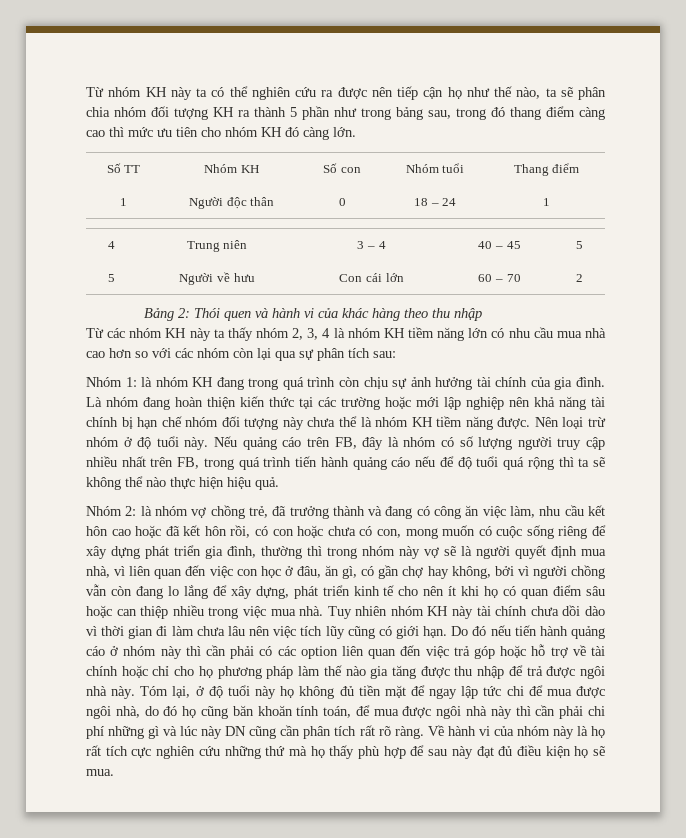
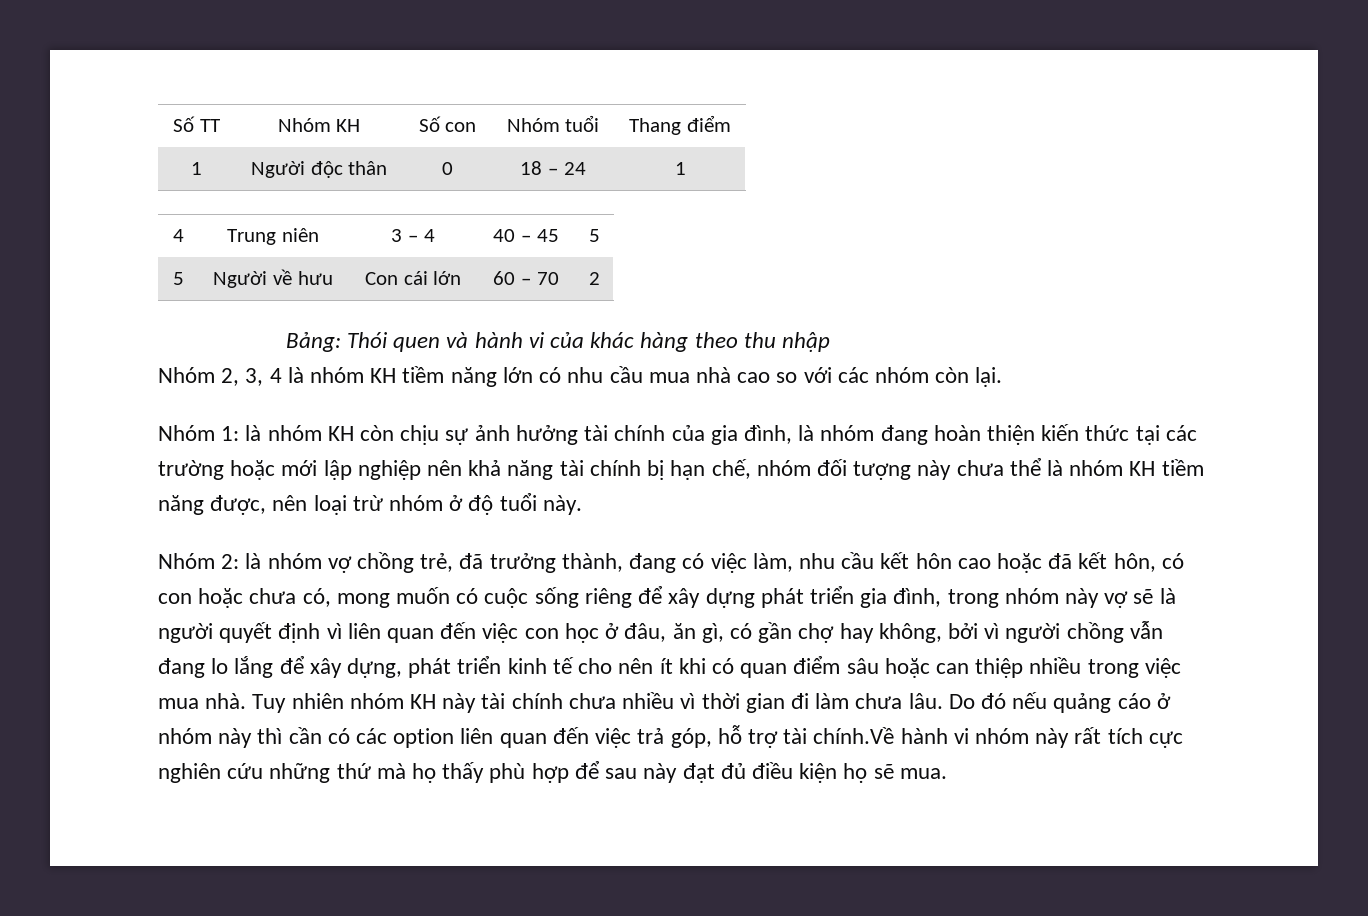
[86,86,606,100] [86,106,605,120] [86,127,356,140] Từ nhóm KH này ta có thể nghiên cứu ra được nên tiếp cận họ như thế nào, ta sẽ phân chia nhóm đối tượng KH ra thành 5 phần như trong bảng sau, trong đó thang điểm càng cao thì mức ưu tiên cho nhóm KH đó càng lớn. // -> (173, 124) none
[144,308,191,321] Bảng 2: -> [285,332,341,352] Bảng:
[86,327,289,341] Từ các nhóm KH này ta thấy nhóm -> [158,367,215,383] Nhóm
[109,348,132,358] hơn -> (771, 377) none
[257,348,396,361] lại qua sự phân tích sau: -> [975,367,1003,387] lại.
[216,377,336,390] đang trong quá trình -> (354, 433) none
[575,377,605,387] [86,397,102,407] đình. Là -> [743,425,815,444] đình, là
[161,416,182,427] chế -> [711,459,751,479] chế,
[497,417,559,429] được. Nên -> [210,495,308,515] được, nên
[214,436,605,450] [86,456,606,470] [86,476,279,490] Nếu quảng cáo trên FB, đây là nhóm có số lượng người truy cập nhiều nhất trên FB, trong quá trình tiến hành quảng cáo nếu để độ tuổi quá rộng thì ta sẽ không thể nào thực hiện hiệu quả. -> (582, 505) none
[332,505,480,519] thành và đang có công ăn -> [561,553,705,573] thành, đang có
[204,525,251,538] hôn rồi, -> [1113,553,1156,572] hôn,
[359,526,401,538] có con, -> [302,588,331,607] có,
[261,546,322,559] thường thì -> (942, 597) none
[581,549,606,556] [86,566,110,578] mua nhà, -> (321, 633) none
[110,586,132,596] còn -> (1163, 630) none
[484,586,499,598] họ -> (706, 666) none
[562,605,605,616] dồi dào -> [622,692,675,709] nhiều
[227,626,448,639] lâu nên việc tích lũy cũng có giới hạn. -> [908,693,943,709] lâu.
[514,625,568,636] tiến hành -> (1048, 700) none
[230,646,255,659] phải -> (322, 735) none
[473,644,605,659] [86,665,605,679] [86,685,605,699] [86,705,605,719] [86,725,605,739] góp hoặc hỗ trợ về tài chính hoặc chỉ cho họ phương pháp làm thế nào gia tăng được thu nhập để trả được ngôi nhà này. Tóm lại, ở độ tuổi này họ không đủ tiền mặt để ngay lập tức chi để mua được ngôi nhà, do đó họ cũng băn khoăn tính toán, để mua được ngôi nhà này thì cần phải chi phí những gì và lúc này DN cũng cần phân tích rất rõ ràng. Về hành vi của nhóm này là họ -> [670,725,1070,748] góp, hỗ trợ tài chính.Về hành vi nhóm này

